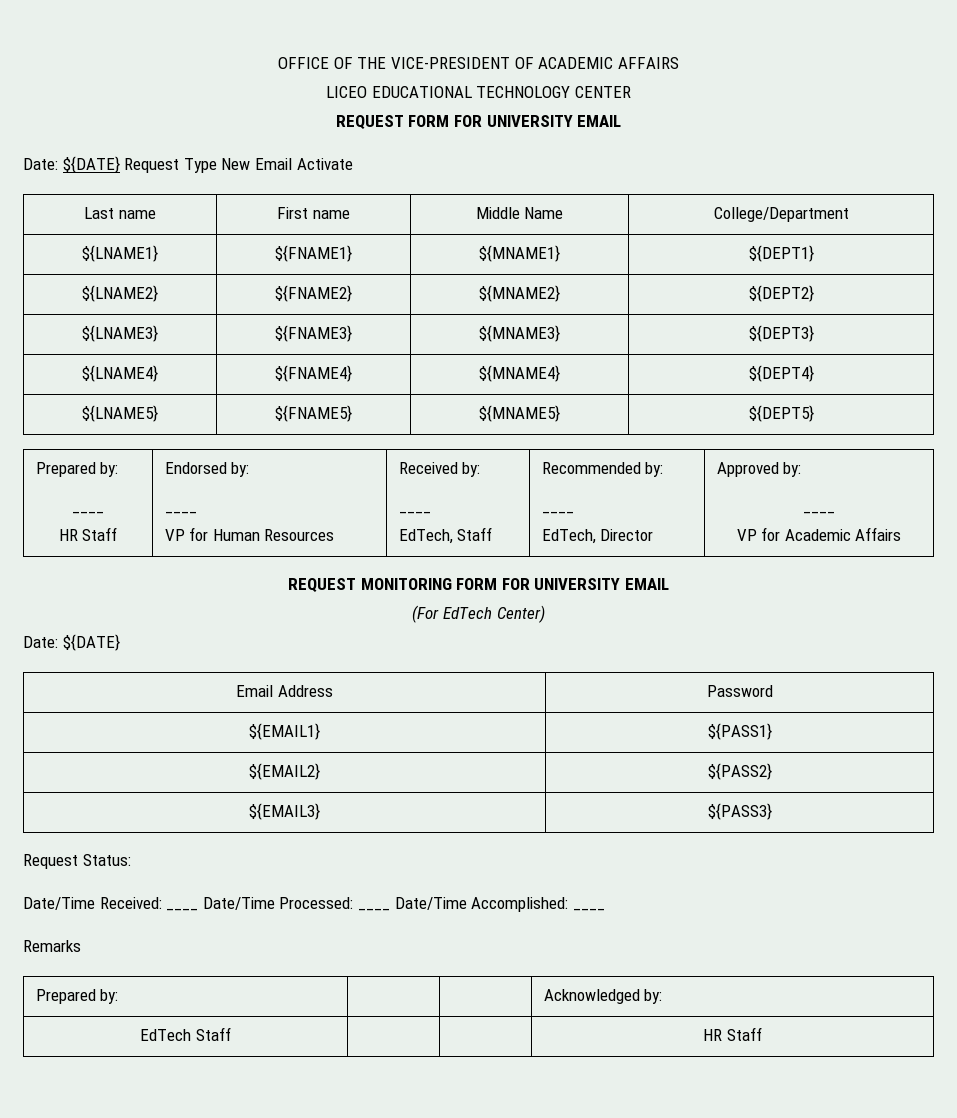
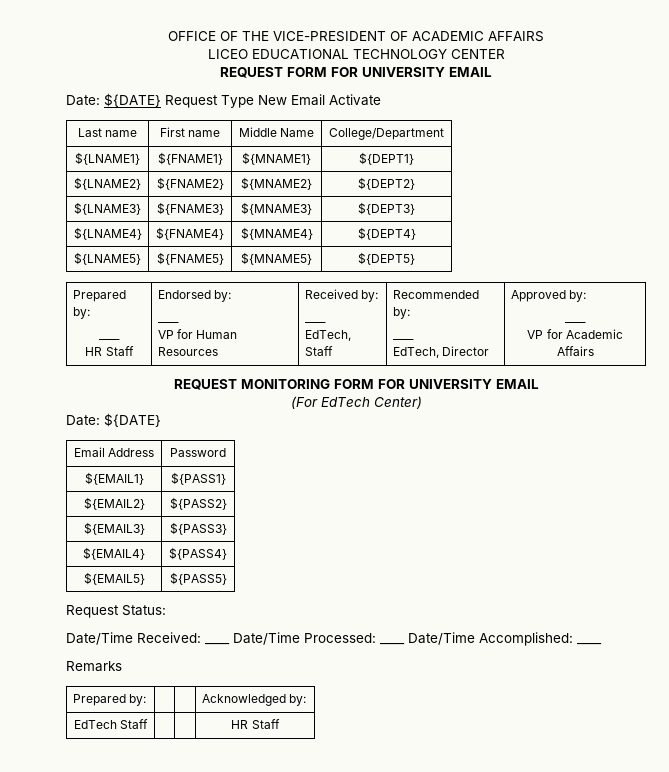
(772, 811) none -> [83,547,145,560] [169,547,227,560] [83,572,145,585] [169,572,227,585] // ${EMAIL4} | ${PASS4} // ${EMAIL5} | ${PASS5}

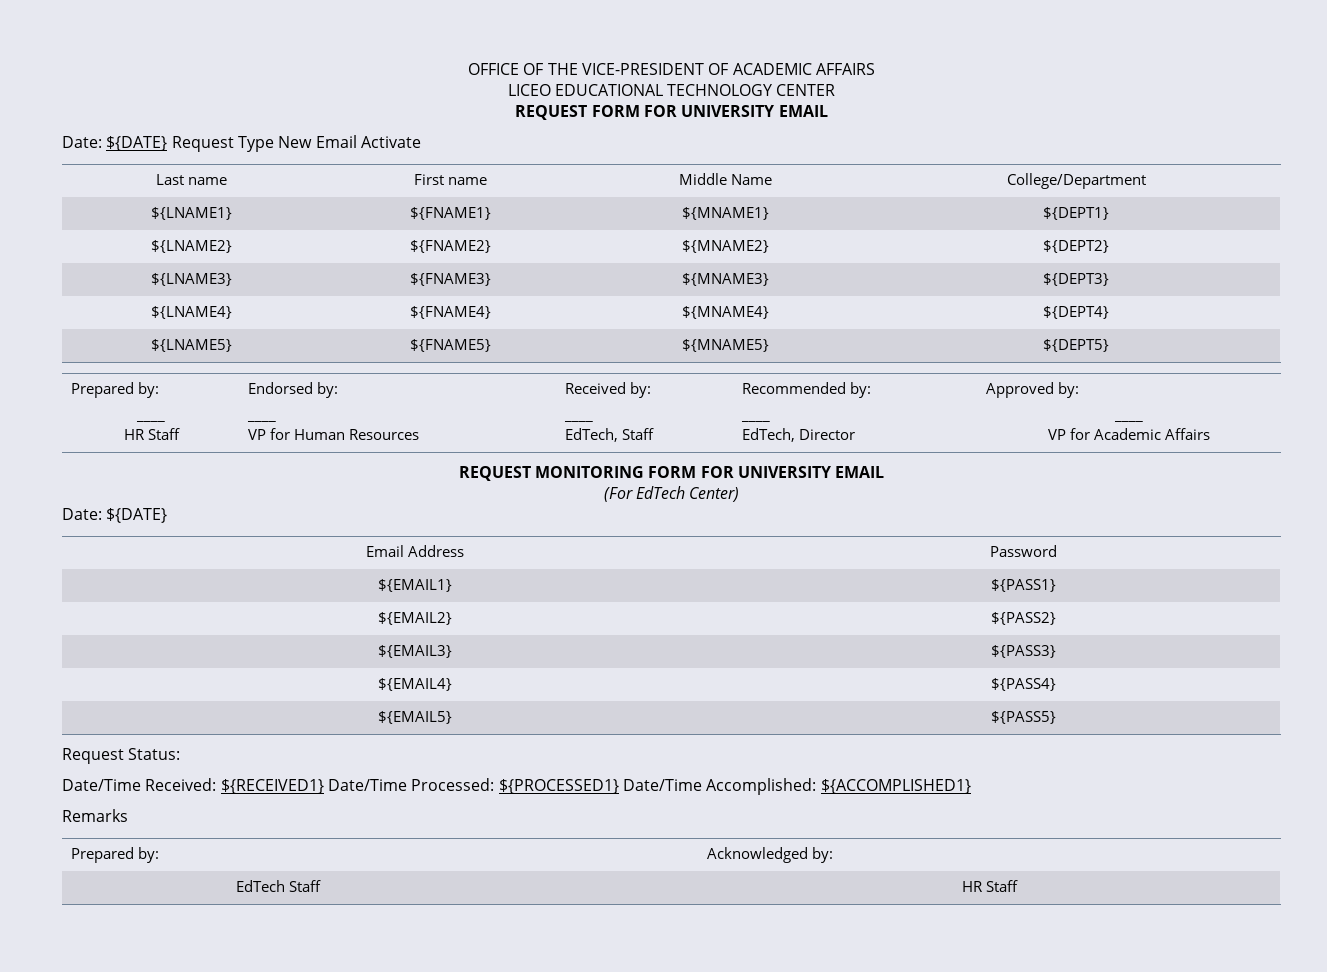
[205,643,230,645] ____ -> [220,779,324,794] ${RECEIVED1}
[380,643,405,645] ____ -> [498,779,619,794] ${PROCESSED1}
[577,643,602,645] ____ -> [820,779,971,794] ${ACCOMPLISHED1}

